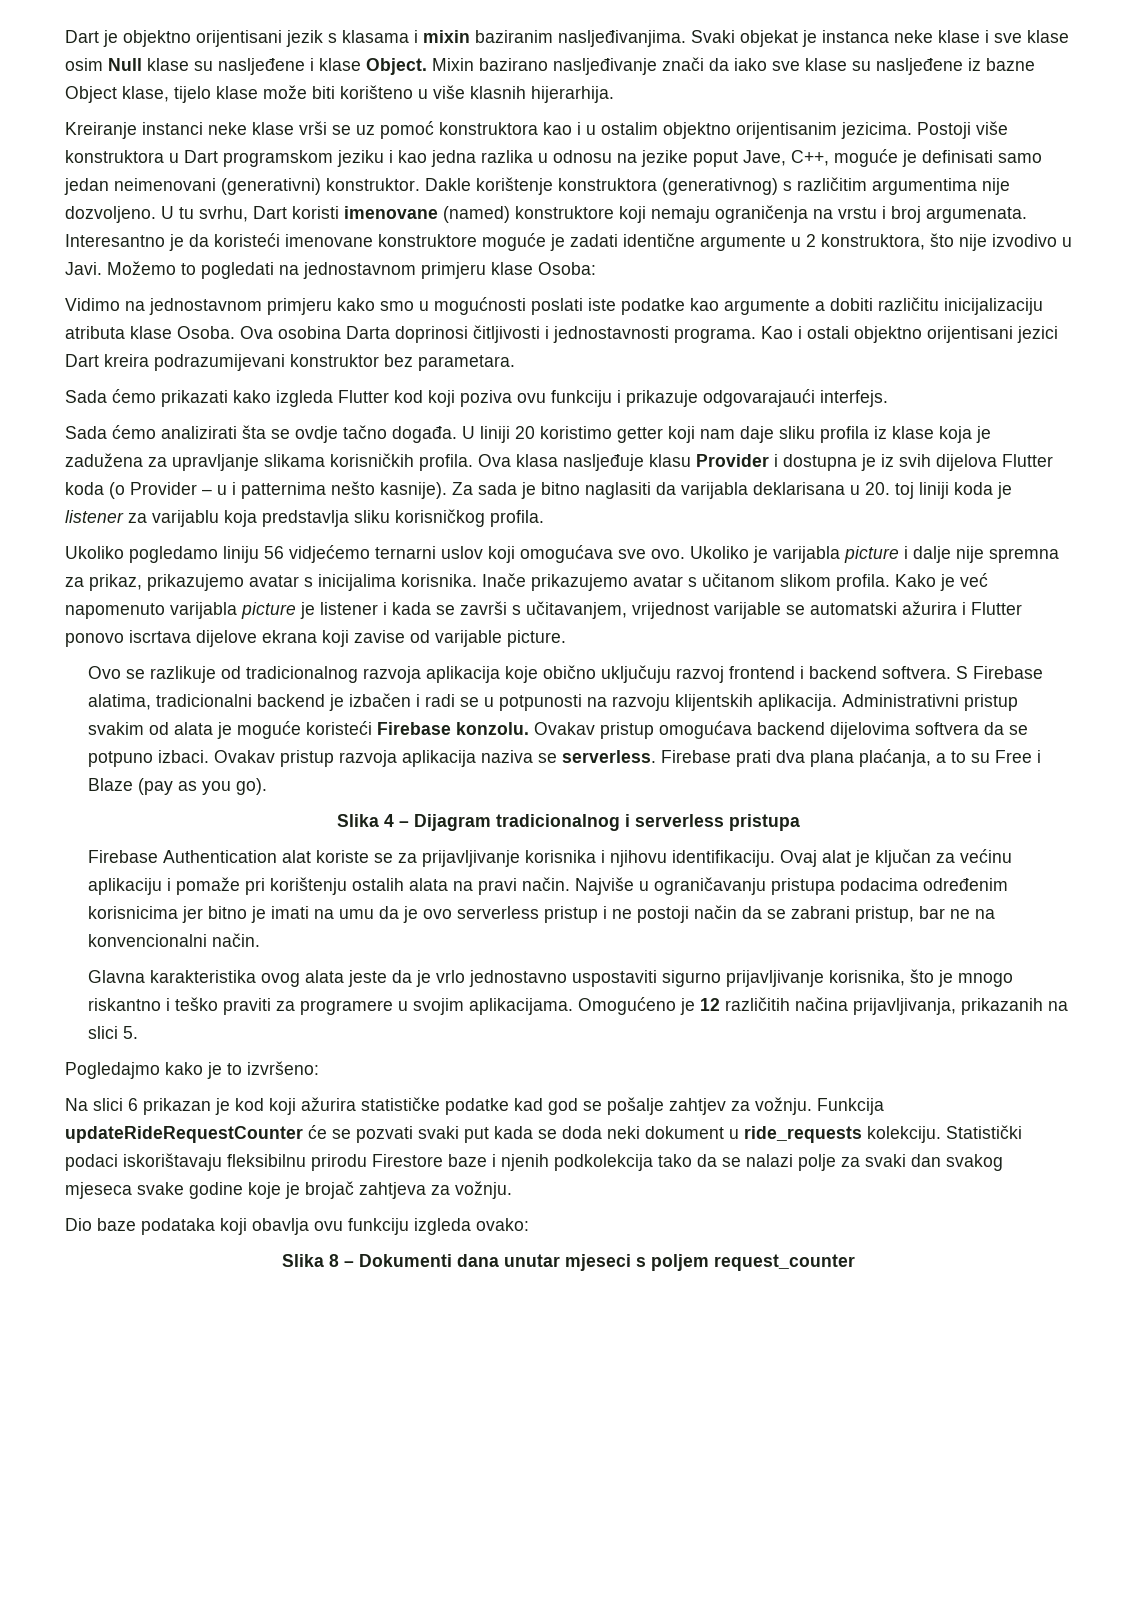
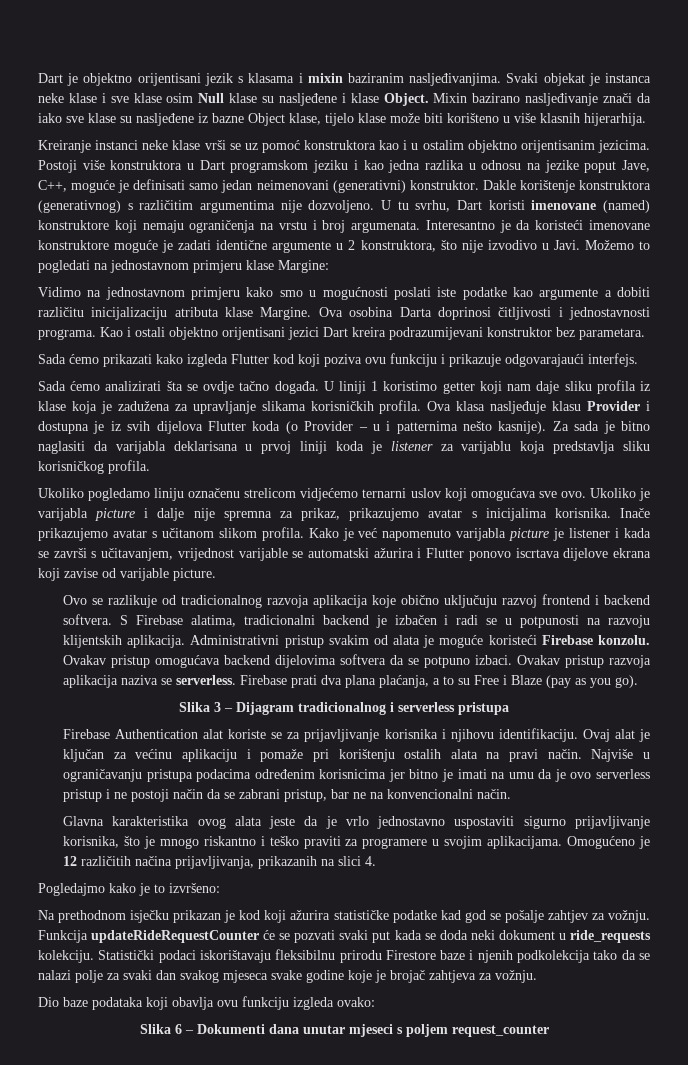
[538,262,596,275] Osoba: -> [278,260,329,273] Margine:
[177,326,235,339] Osoba. -> [260,307,312,320] Margine.
[515,426,535,439] 20 -> [371,381,379,391] 1
[865,482,914,499] 20. toj -> [261,441,292,454] prvoj
[264,546,284,559] 56 -> [188,488,297,498] označenu strelicom
[384,814,394,827] 4 -> [214,702,221,712] 3
[122,1026,138,1039] 5. -> [365,856,377,866] 4.
[93,1098,138,1111] slici 6 -> [58,910,170,923] prethodnom isječku
[329,1254,339,1267] 8 -> [174,1024,182,1034] 6

